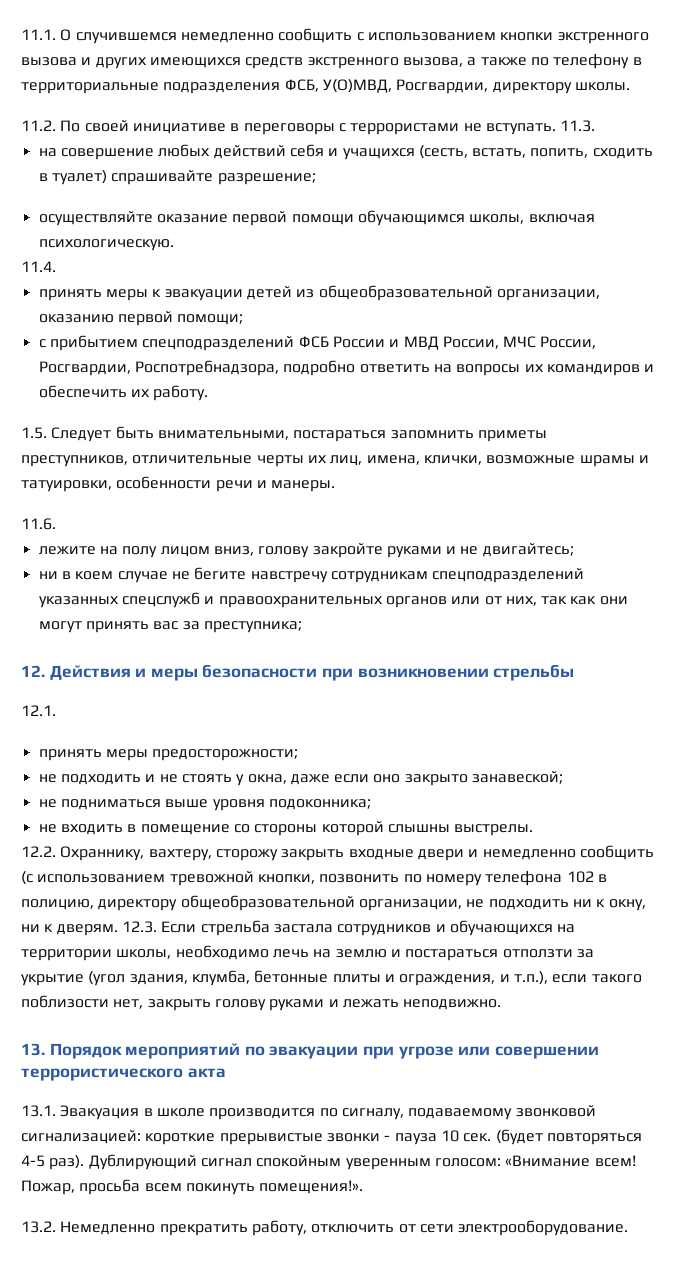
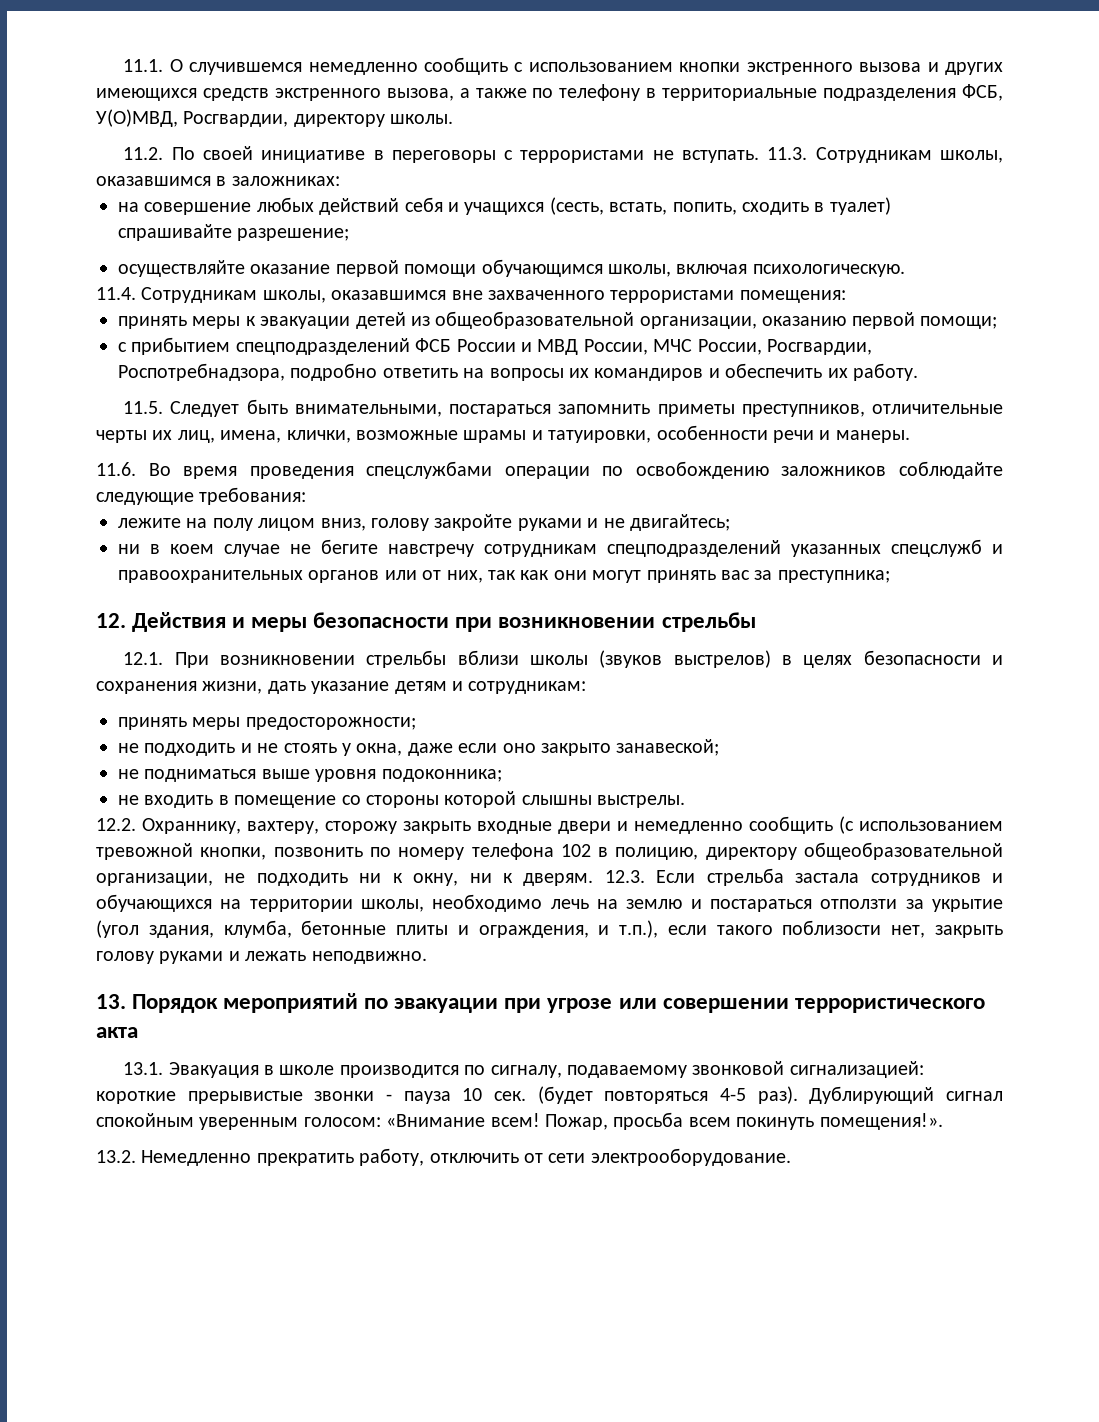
(596, 126) none -> [815,147,1003,163] [96,176,340,186] Сотрудникам школы, оказавшимся в заложниках:
(56, 266) none -> [141,287,846,303] Сотрудникам школы, оказавшимся вне захваченного террористами помещения:
[21,427,47,439] 1.5. -> [123,401,164,414] 11.5.
(56, 524) none -> [148,461,1003,479] [96,487,307,505] Во время проведения спецслужбами операции по освобождению заложников соблюдайте следующие требования:
(56, 710) none -> [174,650,1004,668] [96,681,587,694] При возникновении стрельбы вблизи школы (звуков выстрелов) в целях безопасности и сохранения жизни, дать указание детям и сотрудникам:

